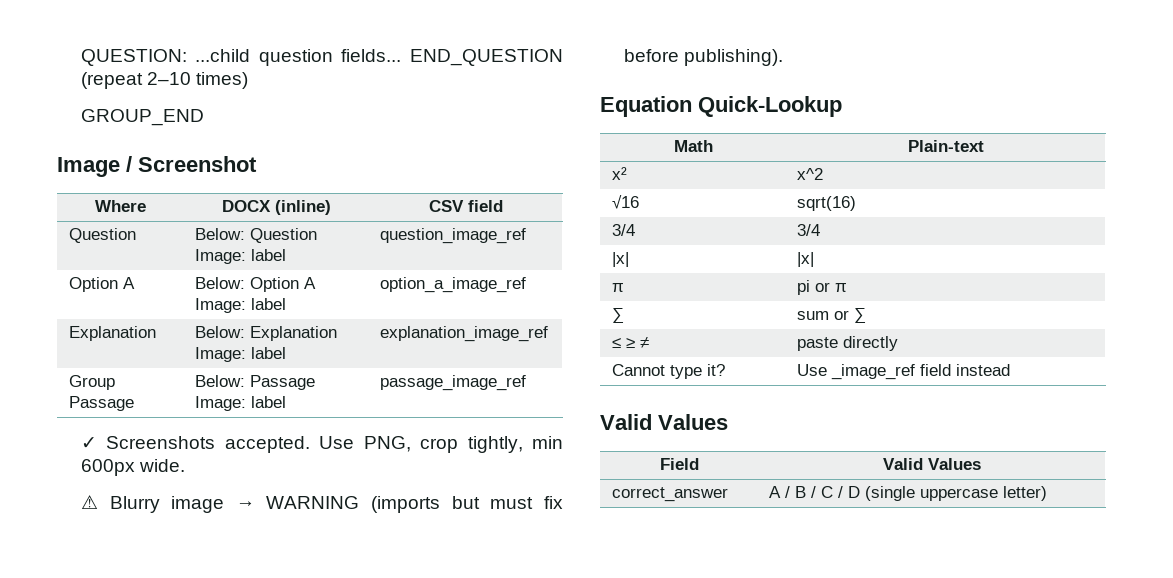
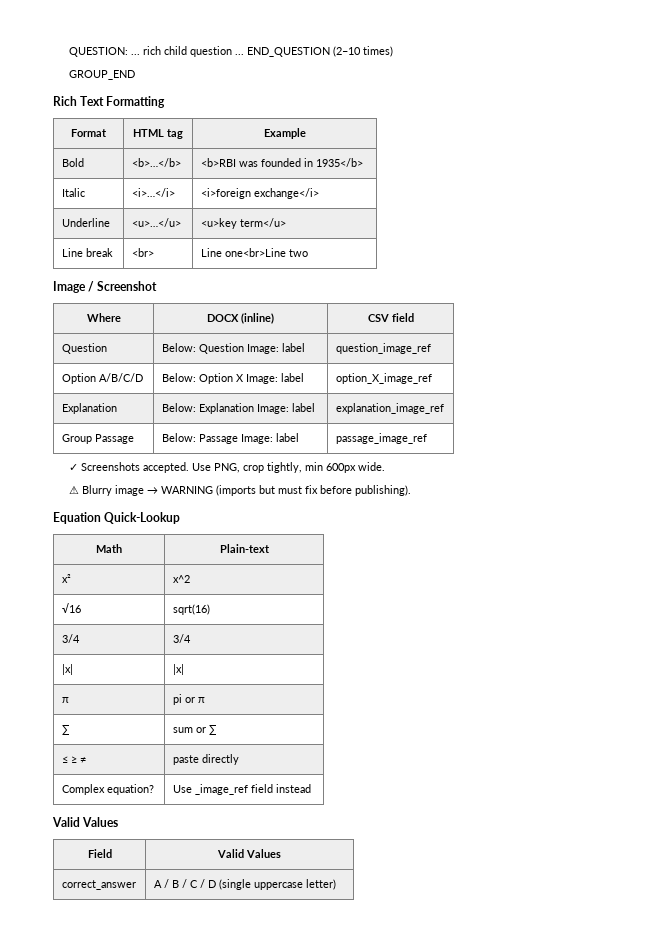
[195,49,563,66] [80,72,249,89] [80,109,204,126] ...child question fields... END_QUESTION (repeat 2–10 times) // GROUP_END -> [131,46,394,57] [69,70,136,80] [53,96,166,108] [71,129,107,137] [133,129,183,139] [263,128,306,139] [61,158,84,167] [131,158,181,167] [200,158,363,167] [61,188,85,197] [131,188,175,197] [200,188,319,199] [61,218,110,227] [131,218,181,227] [200,218,286,229] [61,248,113,257] [131,248,154,257] [200,248,308,257] ... rich child question ... END_QUESTION (2–10 times) // GROUP_END // Rich Text Formatting // Format | HTML tag | Example // Bold | <b>…</b> | <b>RBI was founded in 1935</b> // Italic | <i>…</i> | <i>foreign exchange</i> // Underline | <u>…</u> | <u>key term</u> // Line break | <br> | Line one<br>Line two
[123,277,136,289] A -> [98,373,143,382] A/B/C/D
[304,277,317,289] [195,298,287,313] [380,277,527,293] A Image: label | option_a_image_ref -> [235,373,304,384] [335,373,432,384] X Image: label | option_X_image_ref
[612,364,726,379] Cannot type it? -> [61,784,154,795] Complex equation?

